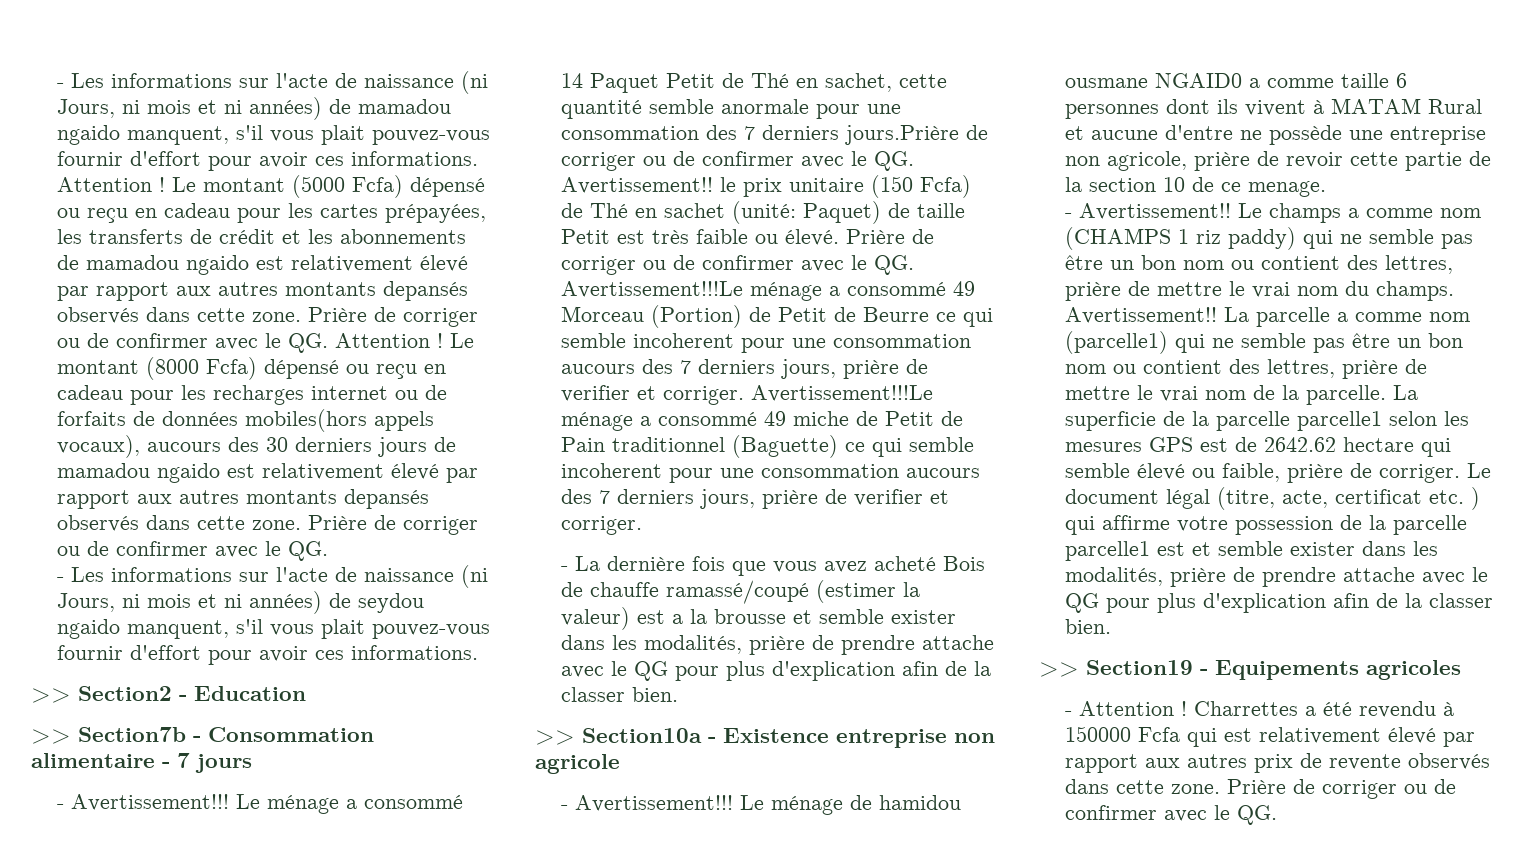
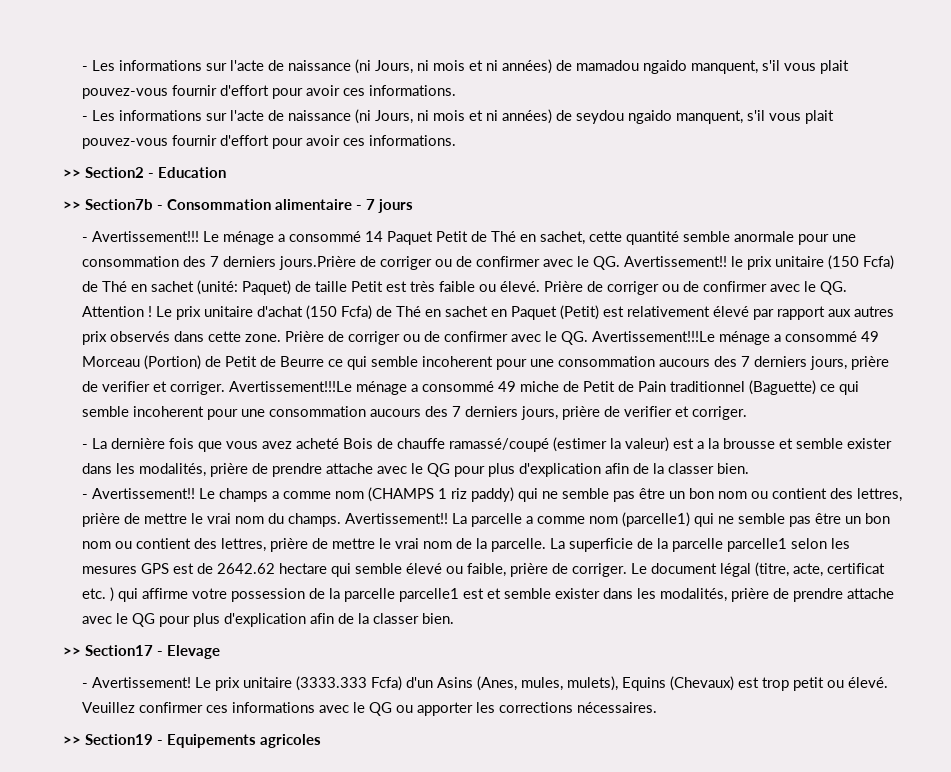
[57,175,486,198] [57,203,487,223] [57,229,467,244] [57,255,469,275] [57,281,469,301] [57,307,479,327] [57,333,475,353] [57,357,447,380] [57,385,448,405] [57,409,435,432] [57,435,457,458] [57,463,479,483] [57,489,430,509] [57,515,479,535] [57,541,329,561] Attention ! Le montant (5000 Fcfa) dépensé ou reçu en cadeau pour les cartes prépayées, les transferts de crédit et les abonnements de mamadou ngaido est relativement élevé par rapport aux autres montants depansés observés dans cette zone. Prière de corriger ou de confirmer avec le QG. Attention ! Le montant (8000 Fcfa) dépensé ou reçu en cadeau pour les recharges internet ou de forfaits de données mobiles(hors appels vocaux), aucours des 30 derniers jours de mamadou ngaido est relativement élevé par rapport aux autres montants depansés observés dans cette zone. Prière de corriger ou de confirmer avec le QG. -> (457, 90) none
(915, 265) none -> [82,305,895,320] [82,331,589,345] Attention ! Le prix unitaire d'achat (150 Fcfa) de Thé en sachet en Paquet (Petit) est relativement élevé par rapport aux autres prix observés dans cette zone. Prière de corriger ou de confirmer avec le QG.
[535,728,995,748] [535,754,620,774] [561,795,962,815] [1065,73,1408,88] [1065,98,1483,119] [1065,125,1487,145] [1065,151,1492,171] [1065,177,1327,197] // >> Section10a - Existence entreprise non agricole // - Avertissement!!! Le ménage de hamidou ousmane NGAID0 a comme taille 6 personnes dont ils vivent à MATAM Rural et aucune d'entre ne possède une entreprise non agricole, prière de revoir cette partie de la section 10 de ce menage. -> (750, 468) none
(1112, 626) none -> [63,645,220,659] [82,676,889,691] [82,702,658,716] // >> Section17 - Elevage // - Avertissement! Le prix unitaire (3333.333 Fcfa) d'un Asins (Anes, mules, mulets), Equins (Chevaux) est trop petit ou élevé. Veuillez confirmer ces informations avec le QG ou apporter les corrections nécessaires.
[1065,701,1455,718] [1065,726,1476,747] [1065,753,1491,773] [1065,779,1457,799] [1065,805,1278,825] // - Attention ! Charrettes a été revendu à 150000 Fcfa qui est relativement élevé par rapport aux autres prix de revente observés dans cette zone. Prière de corriger ou de confirmer avec le QG. -> (321, 741) none

